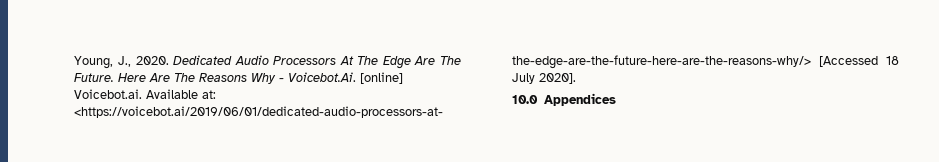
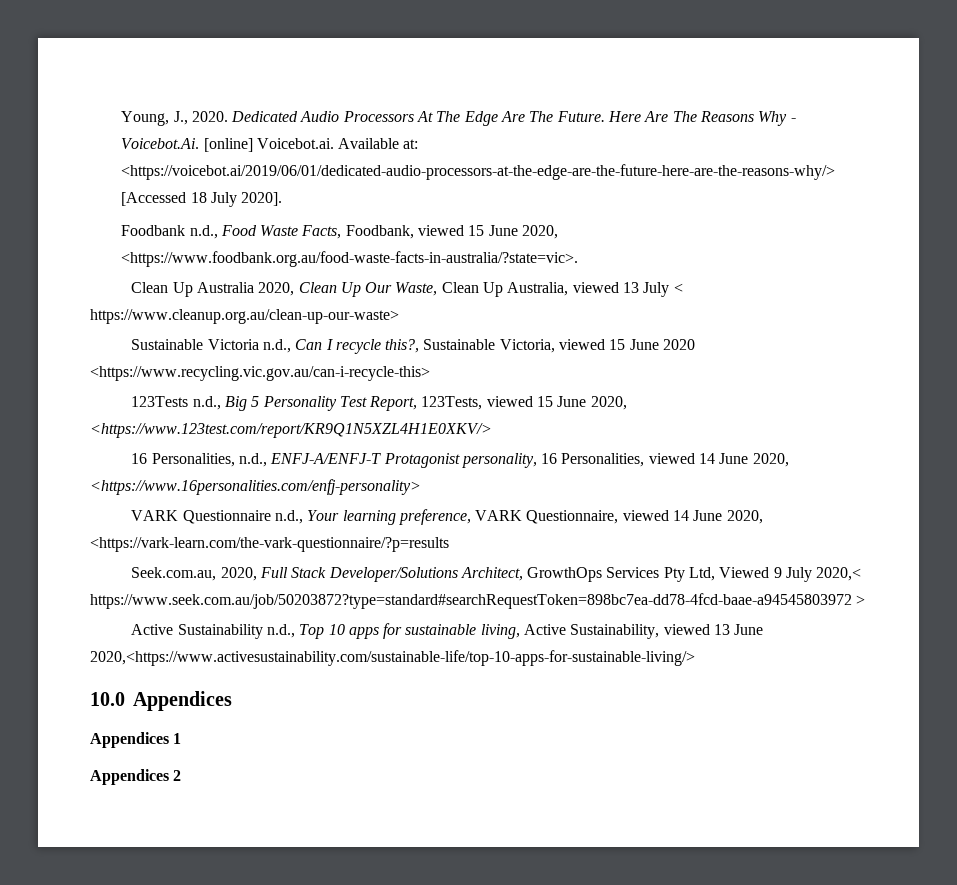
[512,93,616,106] 10.0 Appendices -> [121,225,559,239] [121,251,579,267] [131,282,683,297] [90,309,399,324] [131,339,696,354] [90,366,430,381] [131,396,627,411] [90,423,492,438] [131,453,789,468] [90,479,421,495] [131,509,763,525] [90,537,449,552] [131,567,862,582] [90,593,866,609] [131,623,764,639] [90,650,695,666] [90,691,232,711] [90,732,182,748] [90,769,182,785] Foodbank n.d., Food Waste Facts, Foodbank, viewed 15 June 2020, <https://www.foodbank.org.au/food-waste-facts-in-australia/?state=vic>. // Clean Up Australia 2020, Clean Up Our Waste, Clean Up Australia, viewed 13 July < https://www.cleanup.org.au/clean-up-our-waste> // Sustainable Victoria n.d., Can I recycle this?, Sustainable Victoria, viewed 15 June 2020 <https://www.recycling.vic.gov.au/can-i-recycle-this> // 123Tests n.d., Big 5 Personality Test Report, 123Tests, viewed 15 June 2020, <https://www.123test.com/report/KR9Q1N5XZL4H1E0XKV/> // 16 Personalities, n.d., ENFJ-A/ENFJ-T Protagonist personality, 16 Personalities, viewed 14 June 2020, <https://www.16personalities.com/enfj-personality> // VARK Questionnaire n.d., Your learning preference, VARK Questionnaire, viewed 14 June 2020, <https://vark-learn.com/the-vark-questionnaire/?p=results // Seek.com.au, 2020, Full Stack Developer/Solutions Architect, GrowthOps Services Pty Ltd, Viewed 9 July 2020,< https://www.seek.com.au/job/50203872?type=standard#searchRequestToken=898bc7ea-dd78-4fcd-baae-a94545803972 > // Active Sustainability n.d., Top 10 apps for sustainable living, Active Sustainability, viewed 13 June 2020,<https://www.activesustainability.com/sustainable-life/top-10-apps-for-sustainable-living/> // 10.0 Appendices // Appendices 1 // Appendices 2

